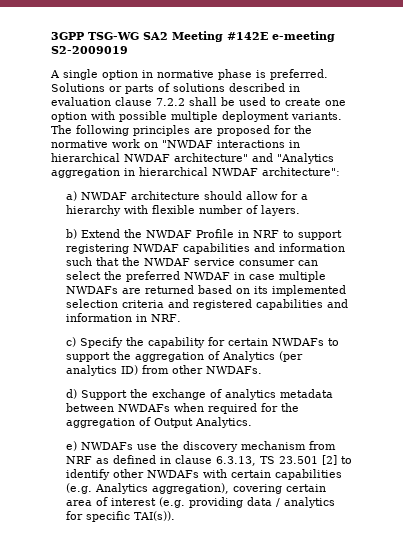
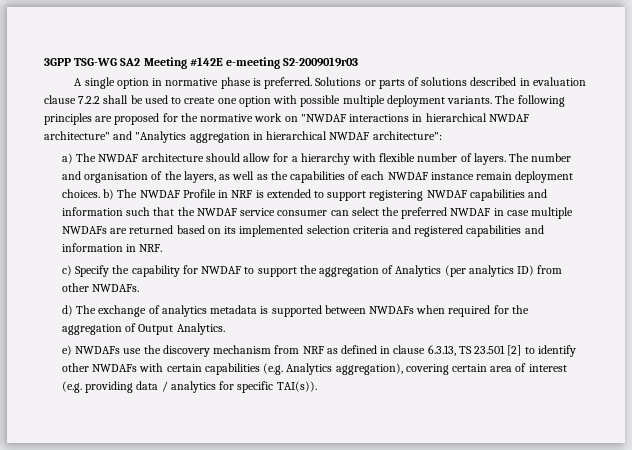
[51,46,128,54] S2-2009019 -> [283,57,359,67] S2-2009019r03
(77, 196) none -> [76,153,97,162] The
[65,229,142,239] // b) Extend the -> [509,153,572,162] [61,171,574,183] [61,189,138,200] The number and organisation of the layers, as well as the capabilities of each NWDAF instance remain deployment choices. b) The
(279, 234) none -> [255,189,311,198] is extended
[227,338,324,346] certain NWDAFs -> [201,266,242,274] NWDAF
[80,389,148,400] Support the -> [76,305,97,314] The
(333, 393) none -> [260,305,322,317] is supported

